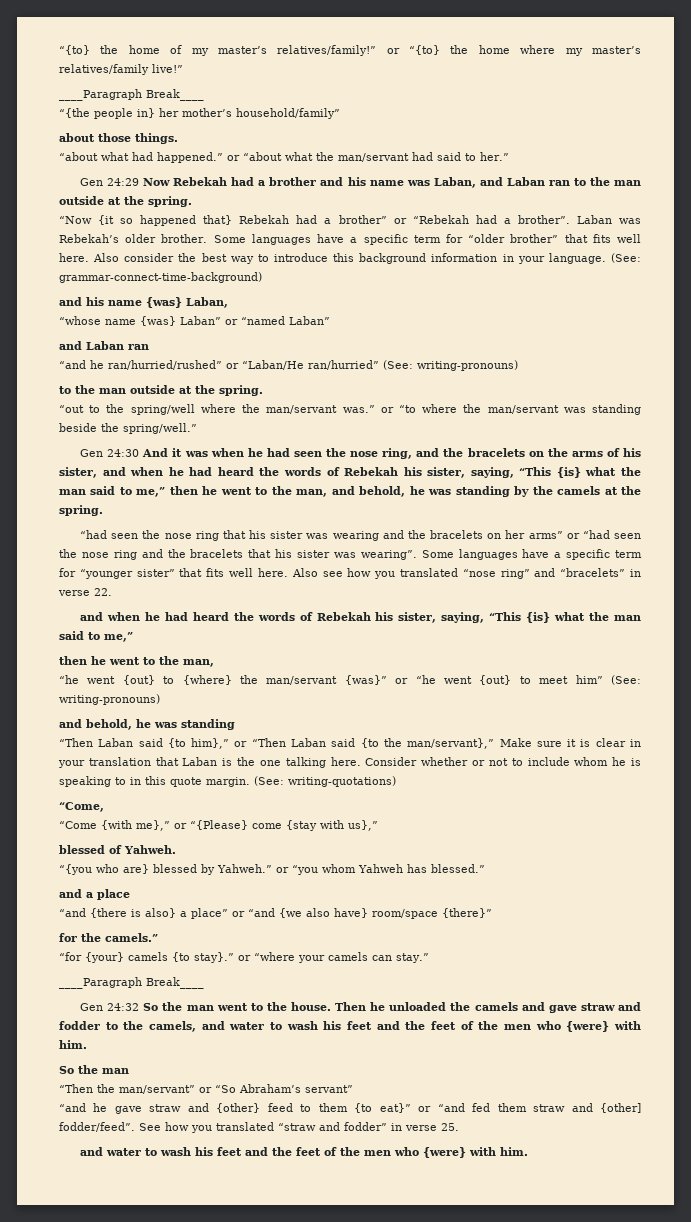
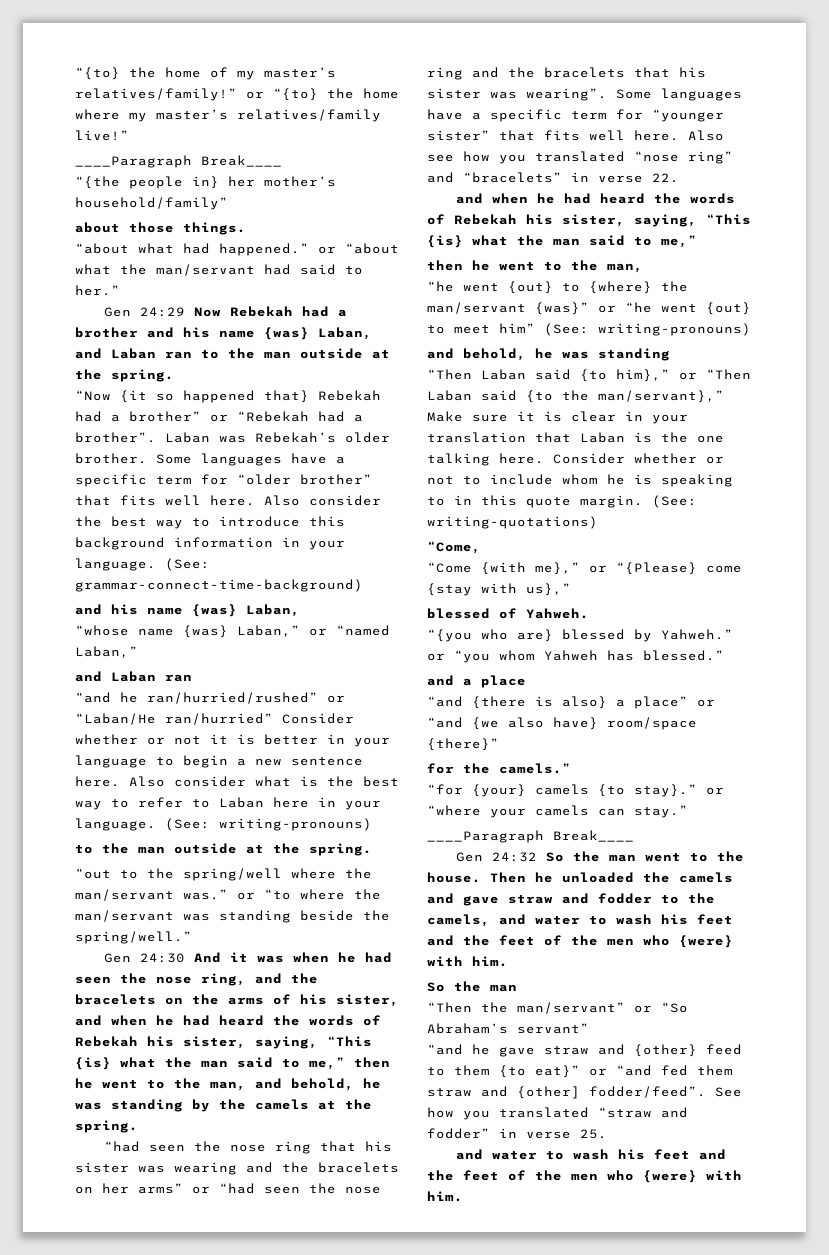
[406,180,430,186] was -> [264,327,309,340] {was}
[180,316,221,325] Laban” -> [237,625,300,637] Laban,”
[289,316,330,325] Laban” -> [75,646,138,658] Laban,”
(379, 365) none -> [282,713,354,724] [75,734,390,747] [75,755,363,768] [75,776,399,787] [75,797,381,810] [75,818,156,831] Consider whether or not it is better in your language to begin a new sentence here. Also consider what is the best way to refer to Laban here in your language.

